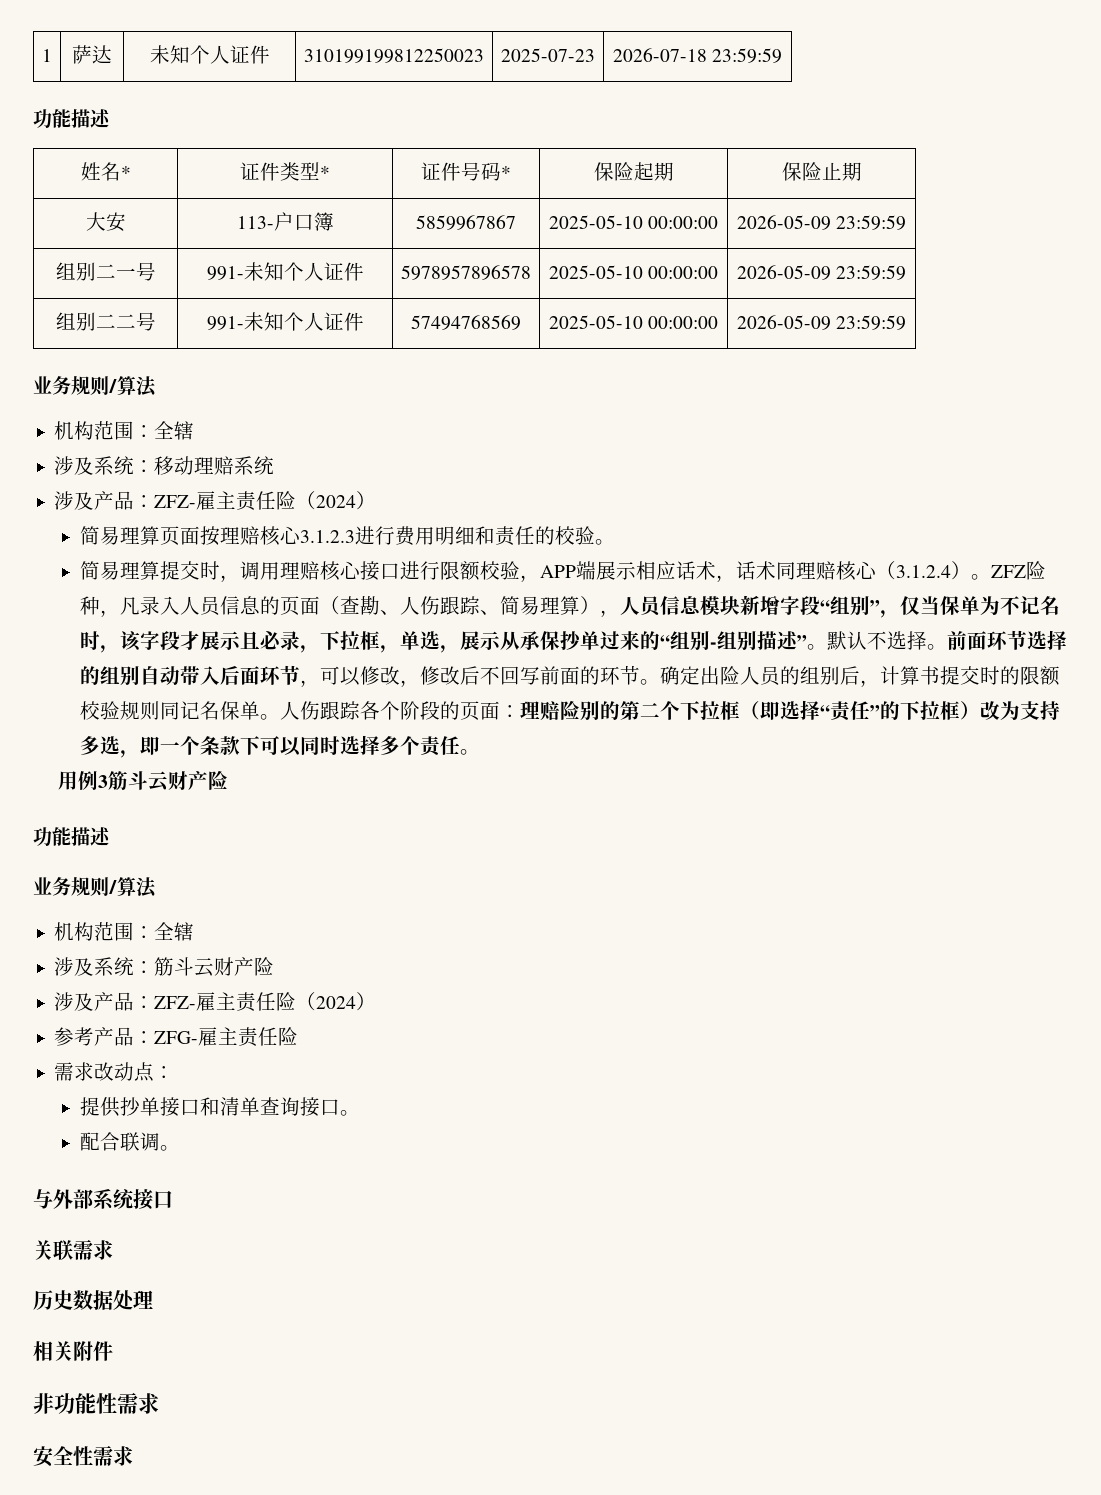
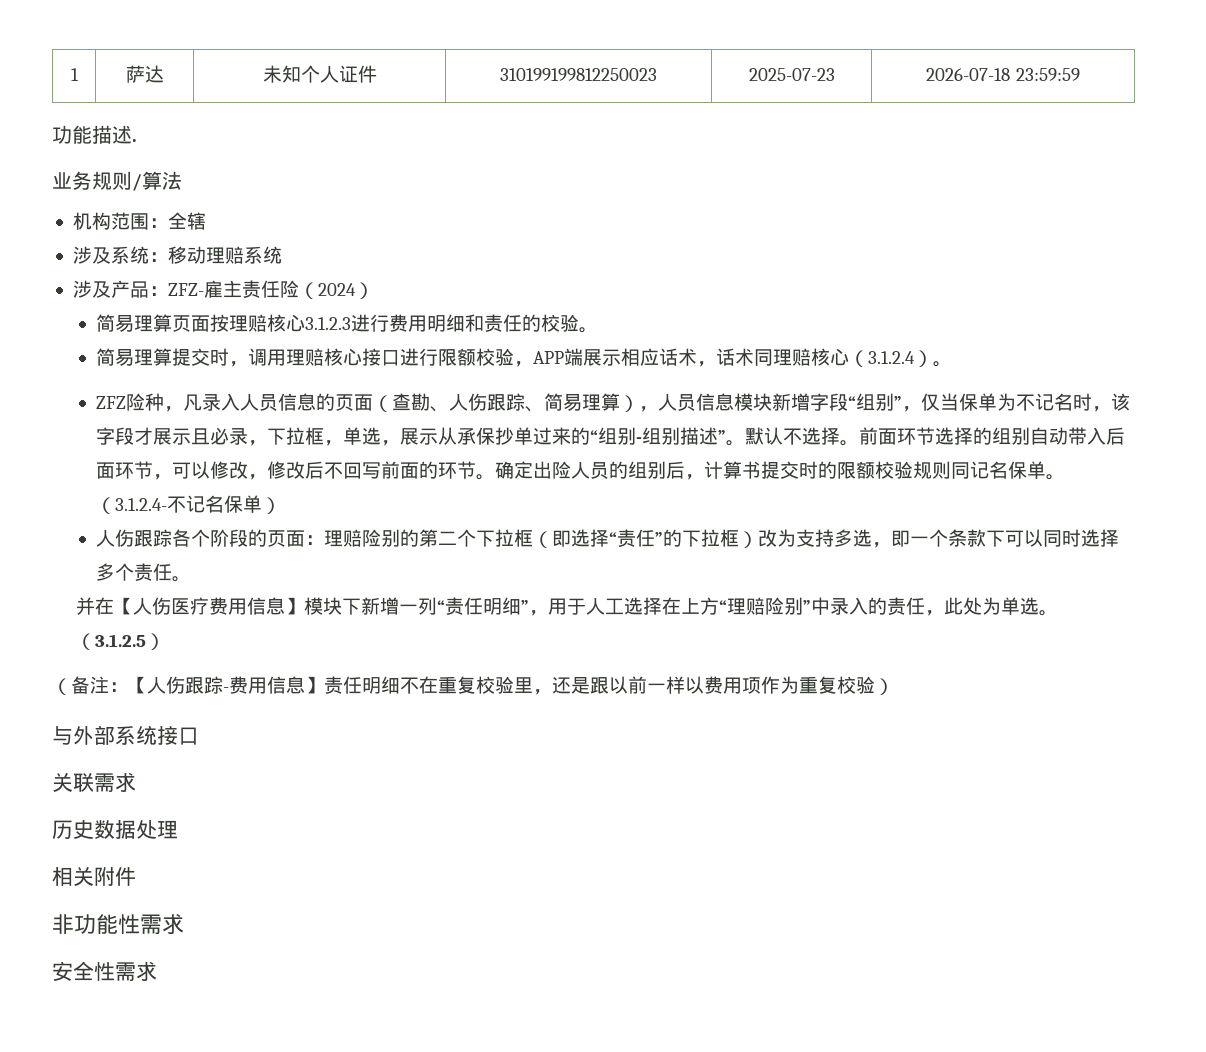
[80,162,131,181] [240,162,330,181] [421,162,511,181] [593,162,674,181] [781,162,862,181] [85,212,126,232] [236,212,334,231] [416,215,516,230] [548,215,719,229] [736,215,907,230] [55,262,156,281] [206,262,364,281] [401,265,531,280] [548,265,719,279] [736,265,907,280] [55,312,156,331] [206,312,364,331] [411,315,521,330] [548,315,719,329] [736,315,907,330] // 姓名* | 证件类型* | 证件号码* | 保险起期 | 保险止期 // 大安 | 113-户口簿 | 5859967867 | 2025-05-10 00:00:00 | 2026-05-09 23:59:59 // 组别二一号 | 991-未知个人证件 | 5978957896578 | 2025-05-10 00:00:00 | 2026-05-09 23:59:59 // 组别二二号 | 991-未知个人证件 | 57494768569 | 2025-05-10 00:00:00 | 2026-05-09 23:59:59 -> [132,139,137,142] .
(991, 577) none -> (953, 364) //
(280, 717) none -> [96,495,282,514] （3.1.2.4-不记名保单） //
[58,770,229,792] [33,827,111,846] [33,877,157,898] [54,922,195,941] [54,957,275,977] [54,992,377,1012] [54,1027,299,1047] [54,1062,175,1082] [79,1097,360,1117] [79,1132,180,1151] 用例3筋斗云财产险 // 功能描述 // 业务规则/算法 // 机构范围：全辖 // 涉及系统：筋斗云财产险 // 涉及产品：ZFZ-雇主责任险（2024） // 参考产品：ZFG-雇主责任险 // 需求改动点： // 提供抄单接口和清单查询接口。 // 配合联调。 -> [75,597,1058,616] [75,633,165,650] [52,676,894,695] 并在【人伤医疗费用信息】模块下新增一列“责任明细”，用于人工选择在上方“理赔险别”中录入的责任，此处为单选。（3.1.2.5） // （备注：【人伤跟踪-费用信息】责任明细不在重复校验里，还是跟以前一样以费用项作为重复校验）

